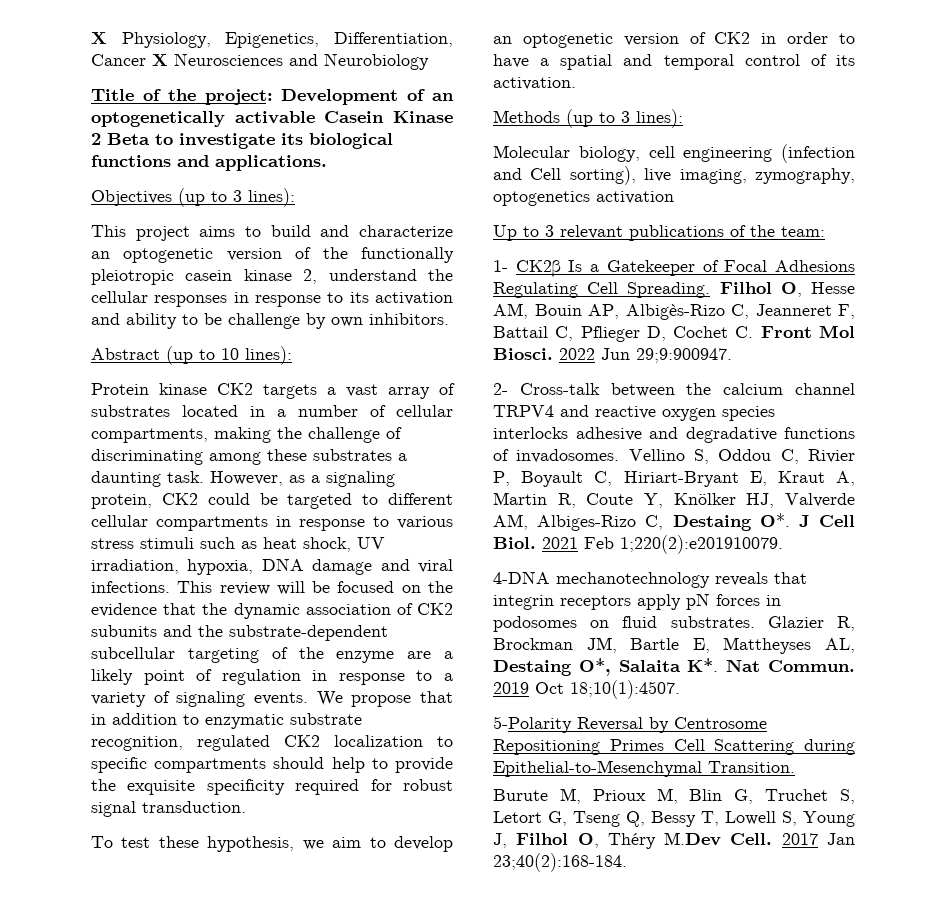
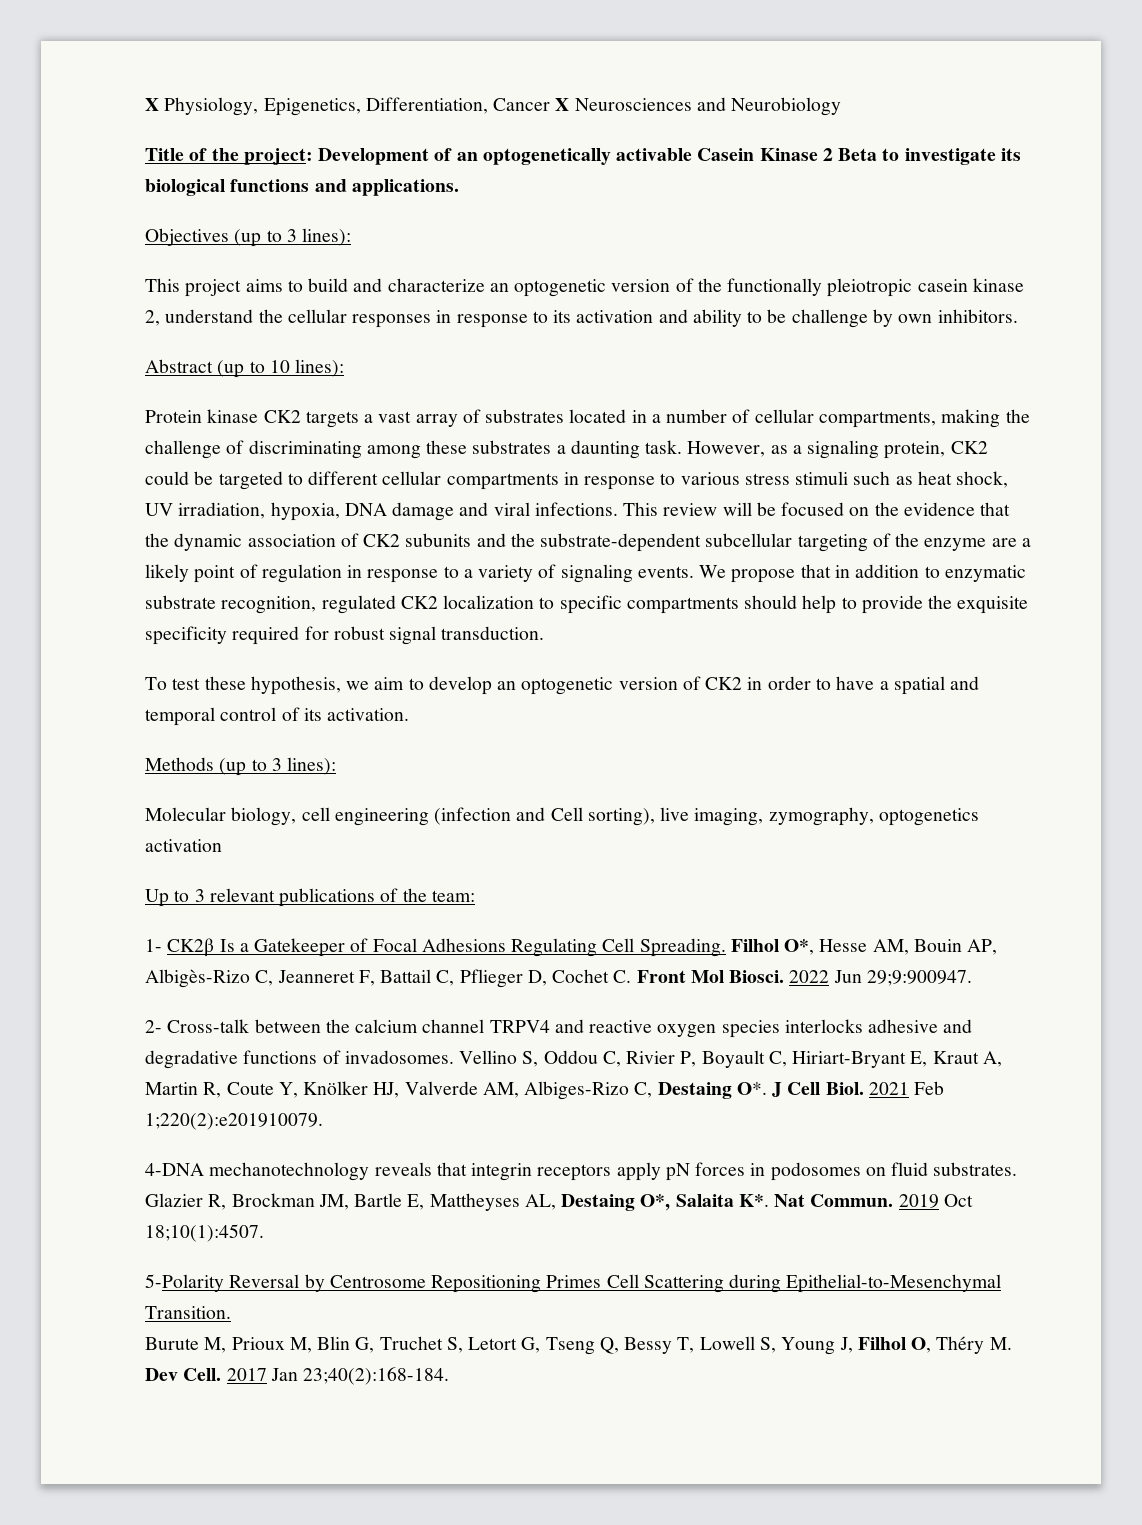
[780,282,802,297] O, -> [784,939,815,955] O*,
[664,832,722,846] M.Dev -> [989,1337,1012,1350] [145,1368,178,1381] M. Dev

